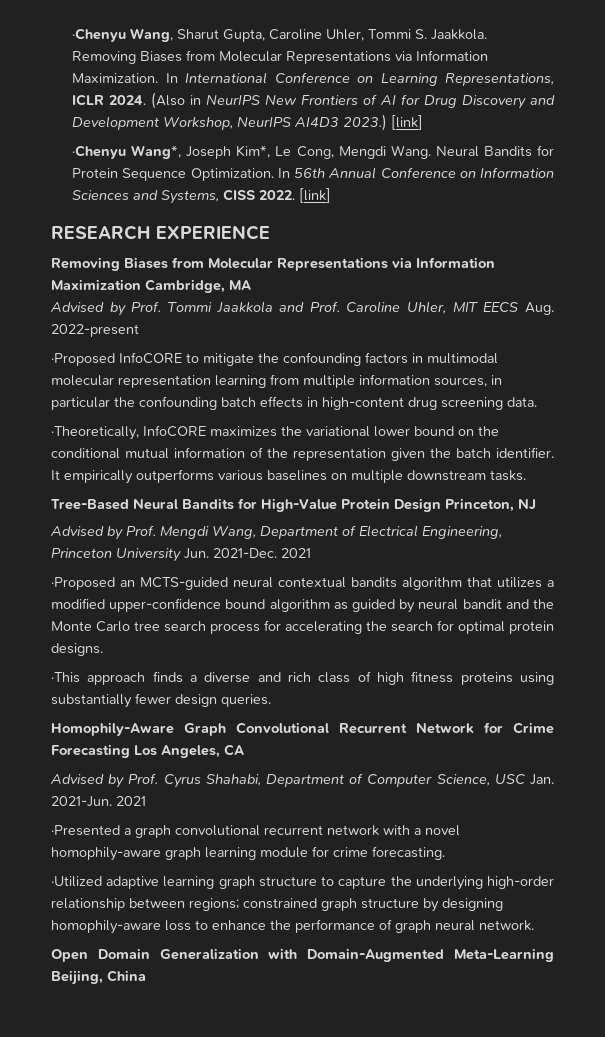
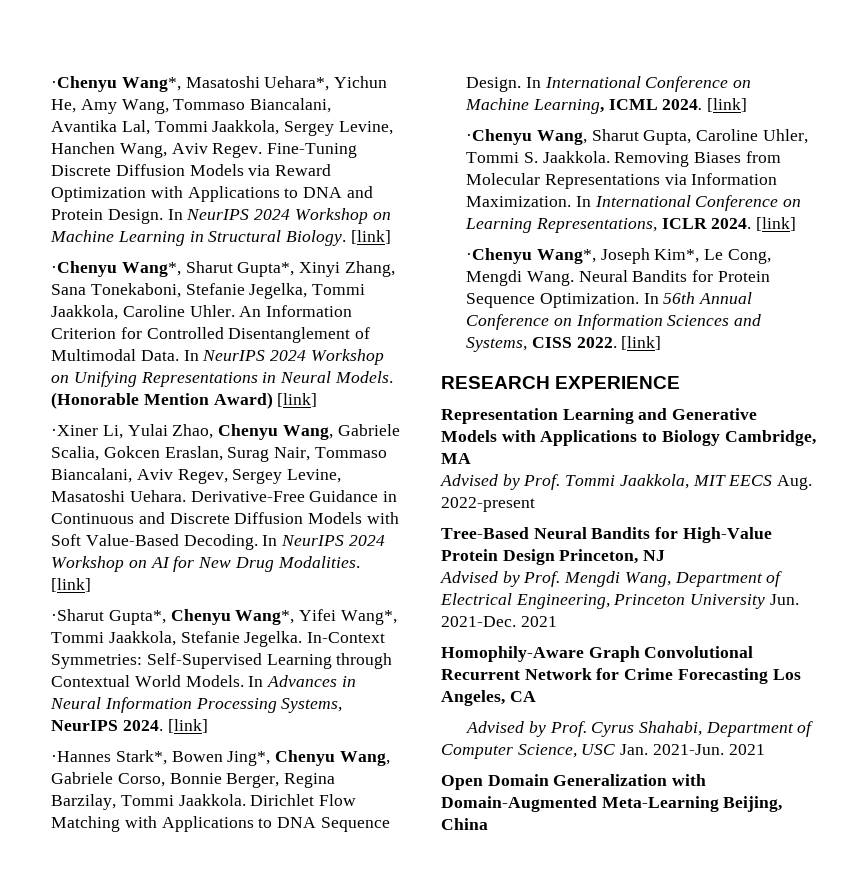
[72,28,127,42] ·Chenyu -> [51,76,388,92] [51,98,332,114] [51,120,393,136] [51,142,358,158] [51,164,332,176] [51,186,373,202] [51,208,391,224] [50,230,391,246] [51,261,395,277] [51,283,366,299] [51,305,353,320] [51,327,371,343] [51,349,384,365] [51,371,393,387] [51,392,318,409] [51,424,400,440] [51,446,387,462] [51,468,342,484] [51,490,398,502] [51,512,399,524] [51,534,385,550] [51,556,360,572] [51,578,92,592] [51,609,397,625] [51,631,386,647] [51,653,393,669] [51,675,356,687] [50,697,343,713] [51,719,208,733] [51,750,390,766] [51,772,336,788] [51,794,357,810] [51,816,390,832] [466,76,752,92] [465,98,748,114] [466,129,533,145] ·Chenyu Wang*, Masatoshi Uehara*, Yichun He, Amy Wang, Tommaso Biancalani, Avantika Lal, Tommi Jaakkola, Sergey Levine, Hanchen Wang, Aviv Regev. Fine-Tuning Discrete Diffusion Models via Reward Optimization with Applications to DNA and Protein Design. In NeurIPS 2024 Workshop on Machine Learning in Structural Biology. [link] // ·Chenyu Wang*, Sharut Gupta*, Xinyi Zhang, Sana Tonekaboni, Stefanie Jegelka, Tommi Jaakkola, Caroline Uhler. An Information Criterion for Controlled Disentanglement of Multimodal Data. In NeurIPS 2024 Workshop on Unifying Representations in Neural Models. (Honorable Mention Award) [link] // ·Xiner Li, Yulai Zhao, Chenyu Wang, Gabriele Scalia, Gokcen Eraslan, Surag Nair, Tommaso Biancalani, Aviv Regev, Sergey Levine, Masatoshi Uehara. Derivative-Free Guidance in Continuous and Discrete Diffusion Models with Soft Value-Based Decoding. In NeurIPS 2024 Workshop on AI for New Drug Modalities. [link] // ·Sharut Gupta*, Chenyu Wang*, Yifei Wang*, Tommi Jaakkola, Stefanie Jegelka. In-Context Symmetries: Self-Supervised Learning through Contextual World Models. In Advances in Neural Information Processing Systems, NeurIPS 2024. [link] // ·Hannes Stark*, Bowen Jing*, Chenyu Wang, Gabriele Corso, Bonnie Berger, Regina Barzilay, Tommi Jaakkola. Dirichlet Flow Matching with Applications to DNA Sequence Design. In International Conference on Machine Learning, ICML 2024. [link] // ·Chenyu
[151,92,556,109] [72,114,388,131] (Also in NeurIPS New Frontiers of AI for Drug Discovery and Development Workshop, NeurIPS AI4D3 2023.) -> (752, 223) none
[51,257,495,271] [51,279,141,290] Removing Biases from Molecular Representations via Information Maximization -> [441,408,758,424] [441,430,720,446] Representation Learning and Generative Models with Applications to Biology
[216,301,447,314] Jaakkola and Prof. Caroline Uhler, -> [619,474,689,489] Jaakkola,
[51,352,498,366] [51,374,502,388] [51,396,537,410] [51,425,499,440] [51,447,554,461] [51,469,526,484] // ·Proposed InfoCORE to mitigate the confounding factors in multimodal molecular representation learning from multiple information sources, in particular the confounding batch effects in high-content drug screening data. // ·Theoretically, InfoCORE maximizes the variational lower bound on the conditional mutual information of the representation given the batch identifier. It empirically outperforms various baselines on multiple downstream tasks. -> (535, 504) none
[51,577,554,590] [51,598,554,613] [51,620,554,634] [51,643,103,656] [51,671,554,685] [51,693,271,708] // ·Proposed an MCTS-guided neural contextual bandits algorithm that utilizes a modified upper-confidence bound algorithm as guided by neural bandit and the Monte Carlo tree search process for accelerating the search for optimal protein designs. // ·This approach finds a diverse and rich class of high fitness proteins using substantially fewer design queries. -> (557, 621) none
[51,825,460,838] [51,846,445,861] [51,876,554,890] [51,898,503,912] [51,919,534,934] // ·Presented a graph convolutional recurrent network with a novel homophily-aware graph learning module for crime forecasting. // ·Utilized adaptive learning graph structure to capture the underlying high-order relationship between regions; constrained graph structure by designing homophily-aware loss to enhance the performance of graph neural network. -> (765, 749) none

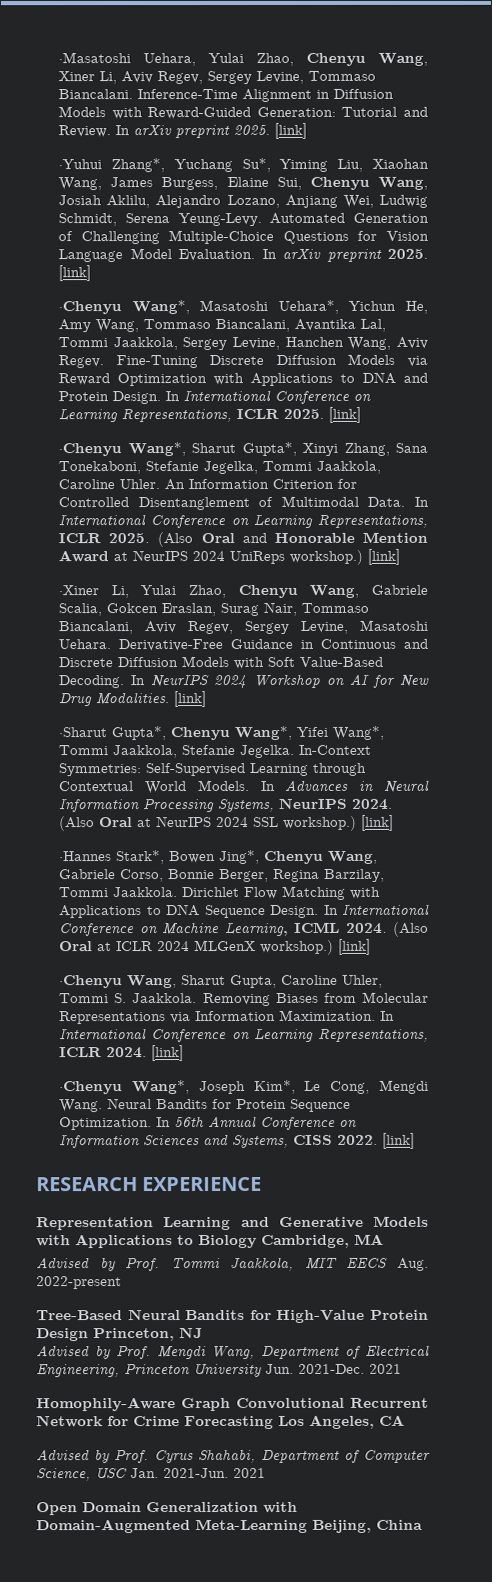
(51, 84) none -> [58,52,428,67] [58,70,377,85] [58,88,395,103] [58,106,428,120] [58,122,308,139] [58,157,429,173] [58,176,428,191] [58,194,428,209] [58,212,429,227] [58,229,430,245] [58,248,428,263] [58,265,92,282] ·Masatoshi Uehara, Yulai Zhao, Chenyu Wang, Xiner Li, Aviv Regev, Sergey Levine, Tommaso Biancalani. Inference-Time Alignment in Diffusion Models with Reward-Guided Generation: Tutorial and Review. In arXiv preprint 2025. [link] // ·Yuhui Zhang*, Yuchang Su*, Yiming Liu, Xiaohan Wang, James Burgess, Elaine Sui, Chenyu Wang, Josiah Aklilu, Alejandro Lozano, Anjiang Wei, Ludwig Schmidt, Serena Yeung-Levy. Automated Generation of Challenging Multiple-Choice Questions for Vision Language Model Evaluation. In arXiv preprint 2025. [link] //
[186,208,391,224] [50,230,347,246] NeurIPS 2024 Workshop on Machine Learning in Structural Biology. -> [183,389,372,404] [58,408,325,423] International Conference on Learning Representations, ICLR 2025.
[202,349,384,365] [51,371,393,387] [51,392,273,409] NeurIPS 2024 Workshop on Unifying Representations in Neural Models. (Honorable Mention Award) -> [58,514,428,529] [58,531,428,548] [58,549,364,565] International Conference on Learning Representations, ICLR 2025. (Also Oral and Honorable Mention Award at NeurIPS 2024 UniReps workshop.)
(163, 725) none -> [59,815,358,832] (Also Oral at NeurIPS 2024 SSL workshop.)
(703, 104) none -> [393,921,430,937] [59,939,335,955] (Also Oral at ICLR 2024 MLGenX workshop.)

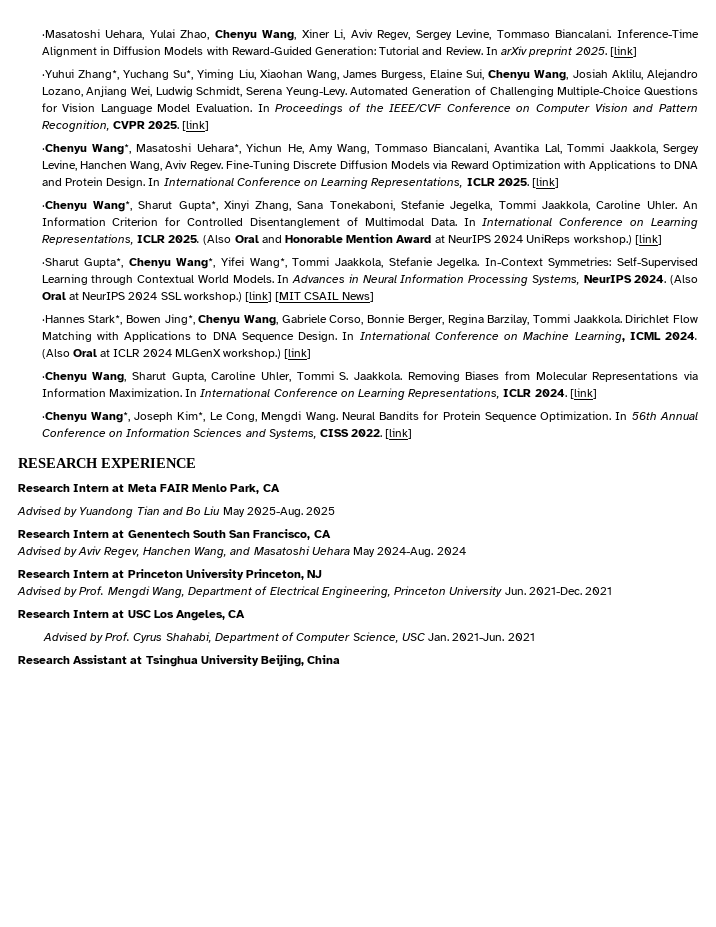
[282,248,382,262] arXiv preprint -> [275,103,698,115] [41,120,145,132] Proceedings of the IEEE/CVF Conference on Computer Vision and Pattern Recognition, CVPR
[58,584,428,599] [58,601,370,617] [58,619,428,635] [58,638,428,652] [58,656,384,670] [58,673,429,689] [58,691,207,708] // ·Xiner Li, Yulai Zhao, Chenyu Wang, Gabriele Scalia, Gokcen Eraslan, Surag Nair, Tommaso Biancalani, Aviv Regev, Sergey Levine, Masatoshi Uehara. Derivative-Free Guidance in Continuous and Discrete Diffusion Models with Soft Value-Based Decoding. In NeurIPS 2024 Workshop on AI for New Drug Modalities. [link] -> (662, 239) none
(395, 822) none -> [275,292,374,302] [MIT CSAIL News]
[36,1215,429,1231] [36,1233,384,1249] [36,1256,429,1272] [36,1276,122,1290] [36,1309,429,1323] [36,1328,89,1342] Representation Learning and Generative Models with Applications to Biology Cambridge, MA // Advised by Prof. Tommi Jaakkola, MIT EECS Aug. 2022-present // Tree-Based Neural Bandits for High-Value Protein Design -> [18,484,280,494] [17,506,336,518] [18,529,331,540] [17,546,466,558] [18,569,244,580] Research Intern at Meta FAIR Menlo Park, CA // Advised by Yuandong Tian and Bo Liu May 2025-Aug. 2025 // Research Intern at Genentech South San Francisco, CA // Advised by Aviv Regev, Hanchen Wang, and Masatoshi Uehara May 2024-Aug. 2024 // Research Intern at Princeton University
[36,1397,429,1412] [36,1415,274,1430] Homophily-Aware Graph Convolutional Recurrent Network for Crime Forecasting -> [18,610,151,618] Research Intern at USC
[36,1501,298,1516] [36,1518,308,1534] Open Domain Generalization with Domain-Augmented Meta-Learning -> [18,655,259,667] Research Assistant at Tsinghua University

